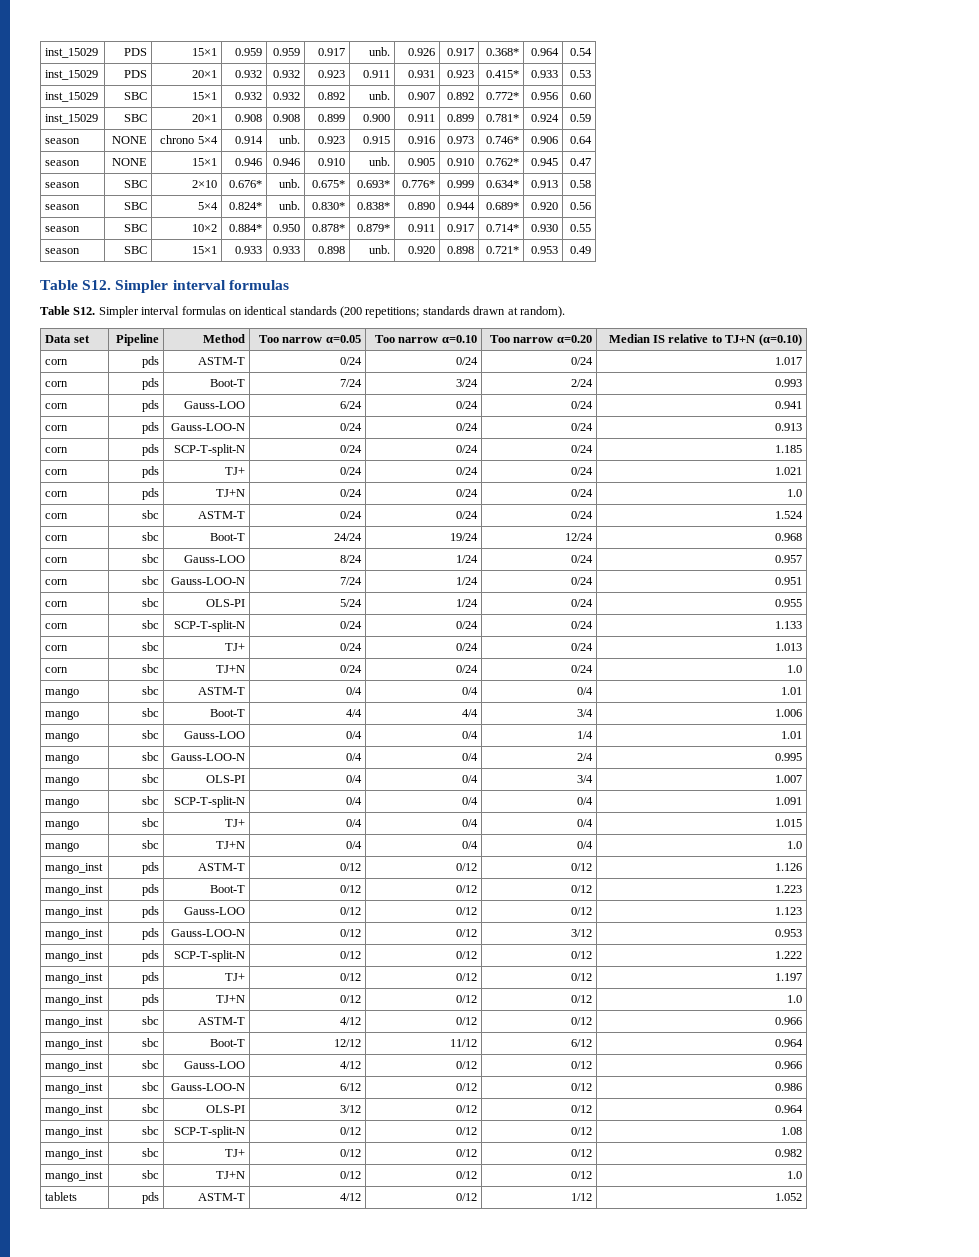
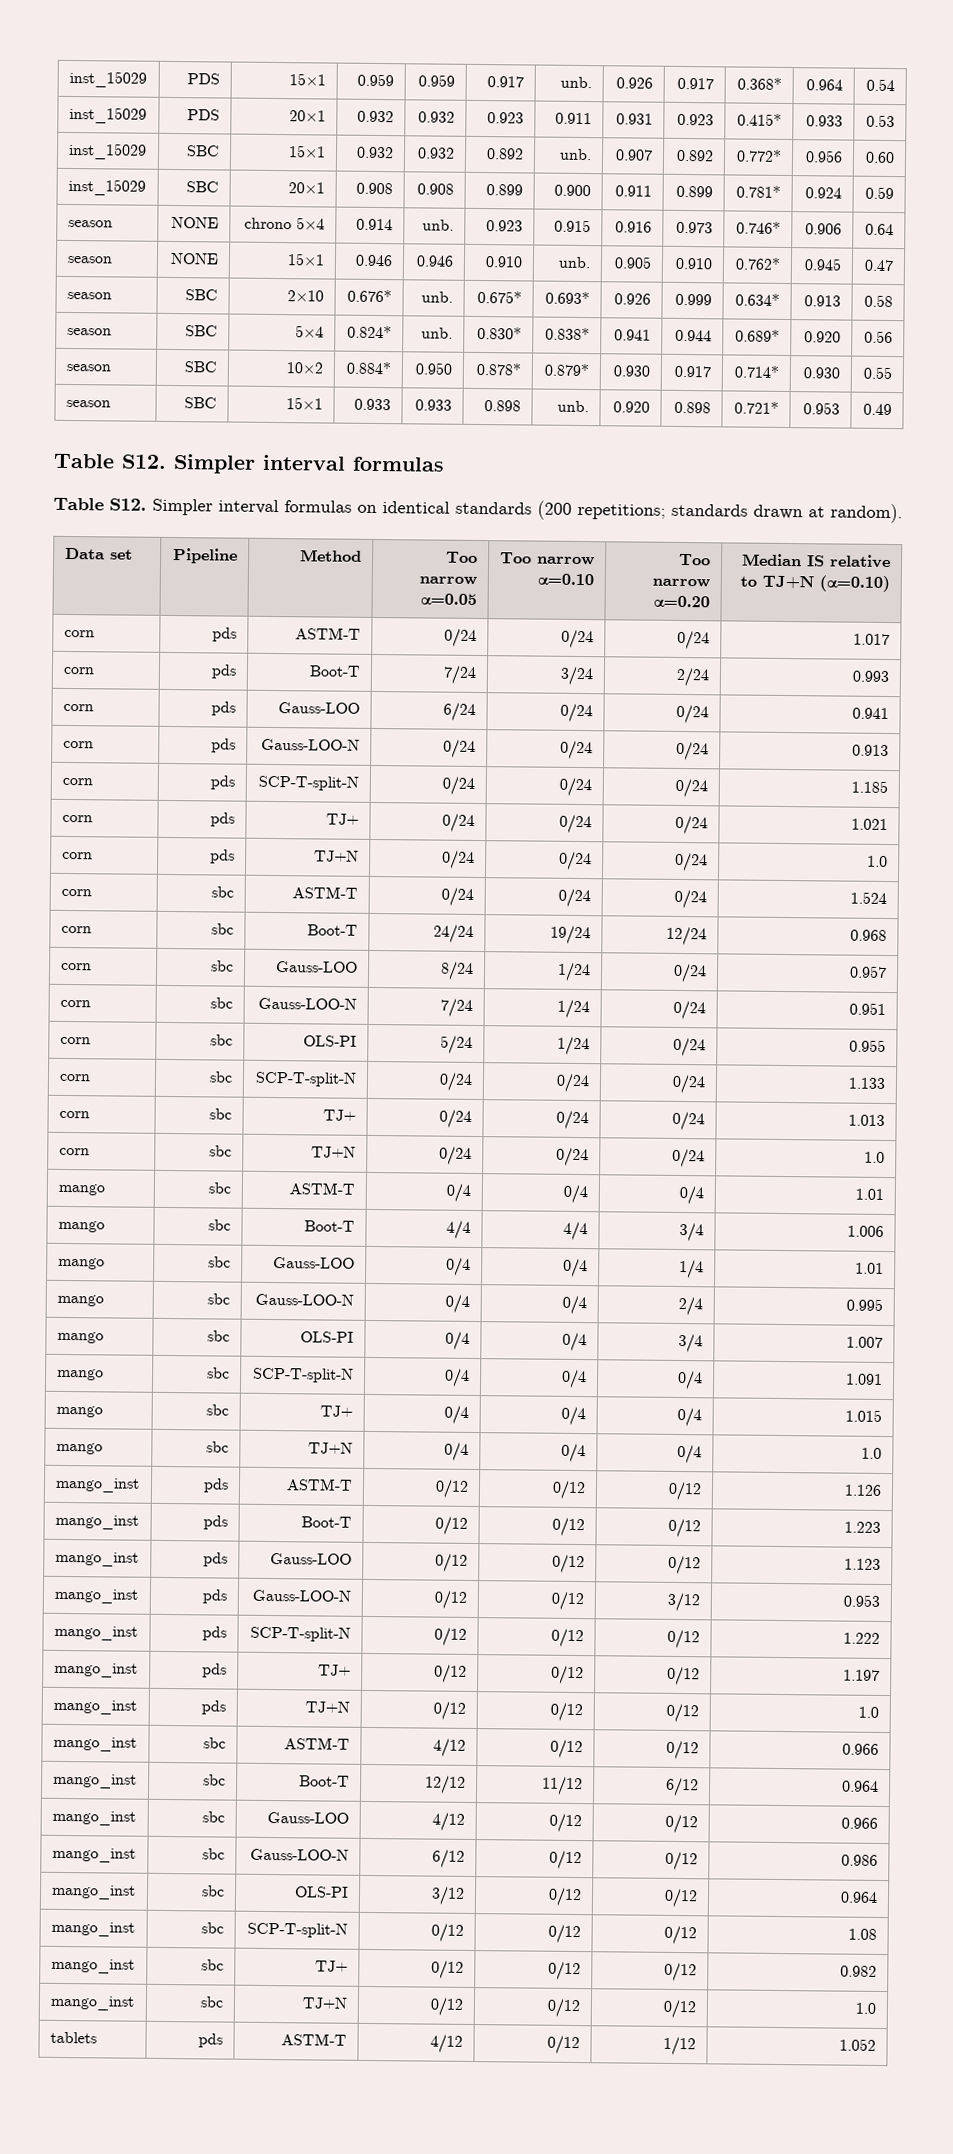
[401,180,435,188] 0.776* -> [614,293,652,305] 0.926
[407,202,435,210] 0.890 -> [614,329,652,341] 0.941
[407,224,435,232] 0.911 -> [613,365,651,377] 0.930

